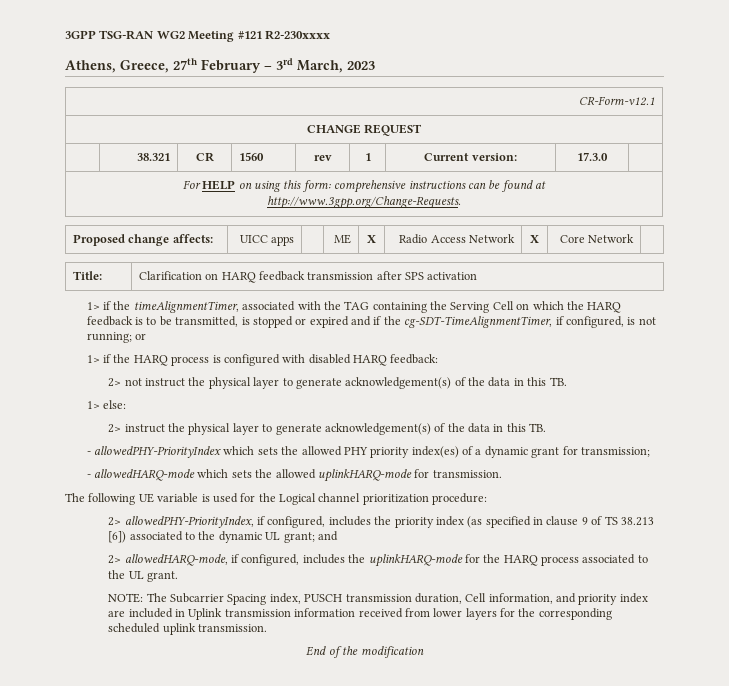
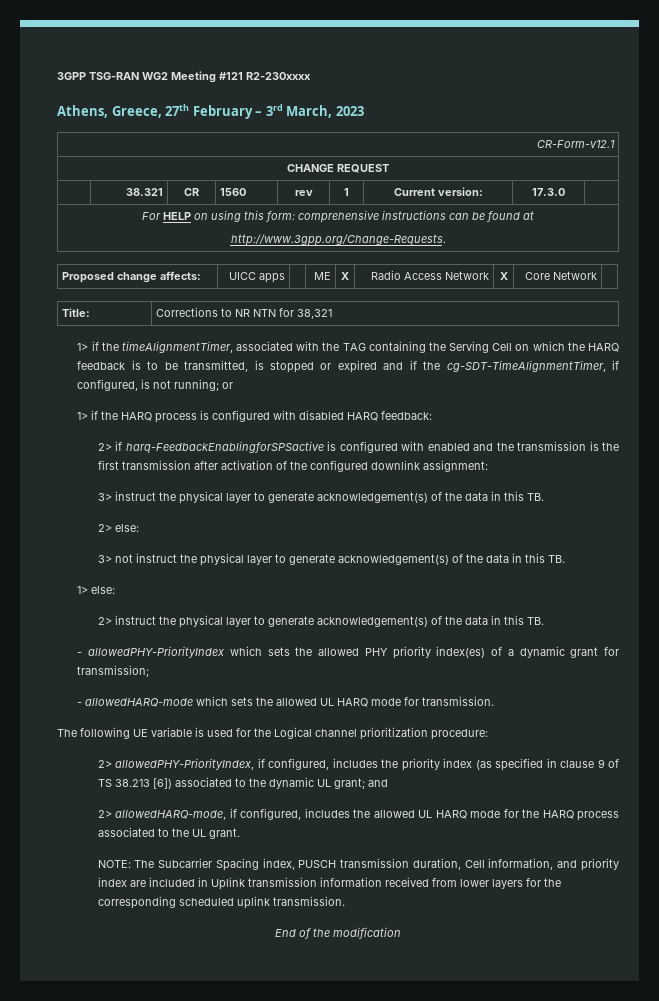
[138,271,478,283] Clarification on HARQ feedback transmission after SPS activation -> [155,307,332,319] Corrections to NR NTN for 38,321
(122, 382) none -> [115,441,619,454] [97,460,488,472] [97,491,544,504] [97,524,139,532] [97,555,112,563] if harq-FeedbackEnablingforSPSactive is configured with enabled and the transmission is the first transmission after activation of the configured downlink assignment: // 3> instruct the physical layer to generate acknowledgement(s) of the data in this TB. // 2> else: // 3>
[317,469,412,482] uplinkHARQ-mode -> [320,698,402,707] UL HARQ mode
[368,554,463,567] uplinkHARQ-mode -> [373,810,501,819] allowed UL HARQ mode

